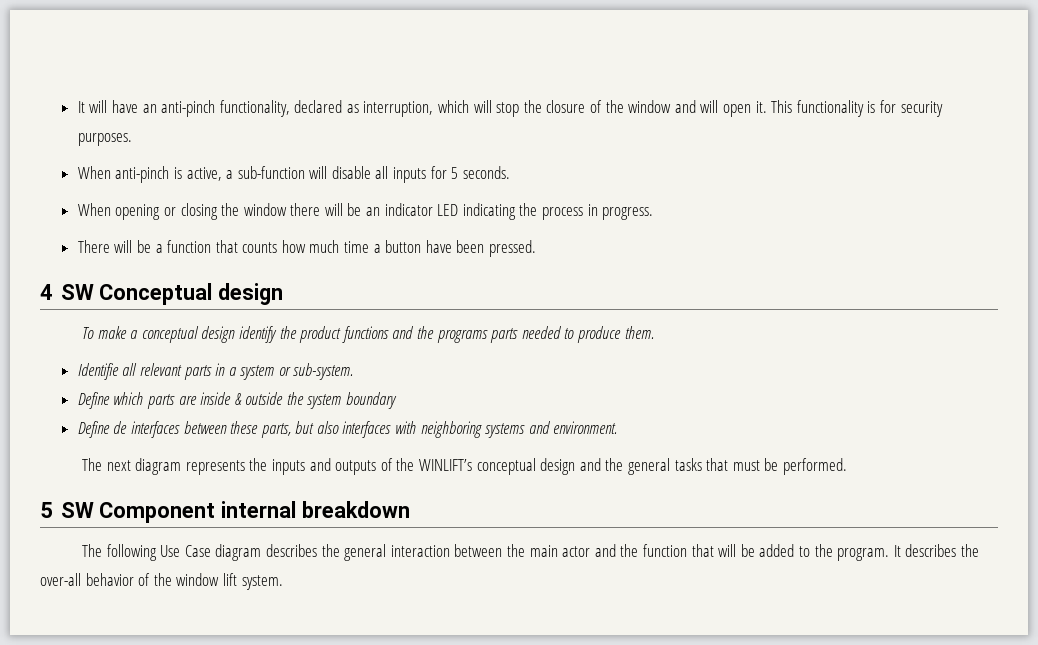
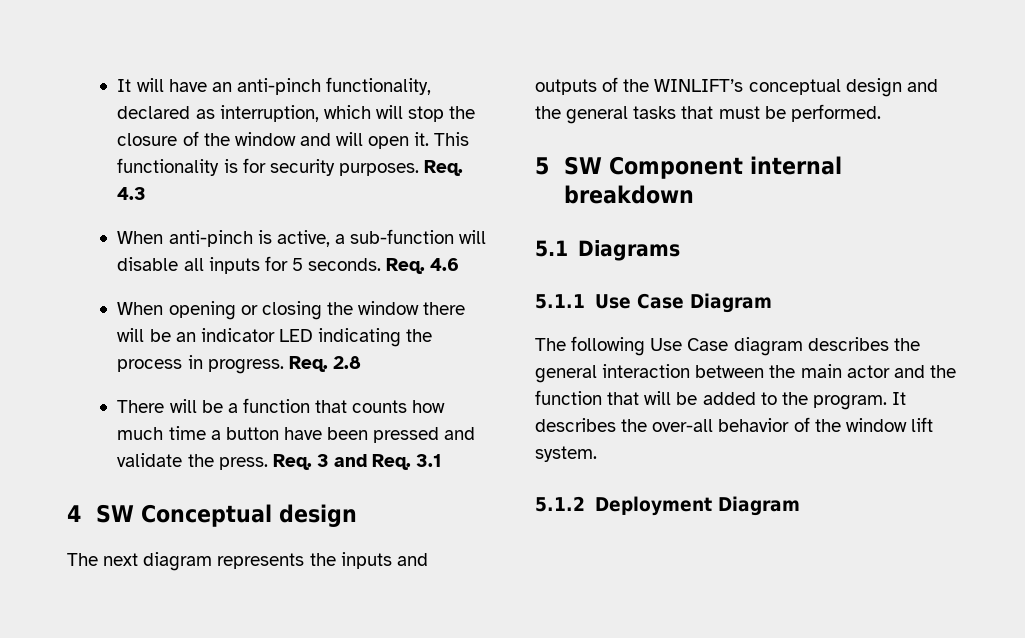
(132, 139) none -> [424,160,464,176] [117,187,147,200] Req. 4.3
(510, 172) none -> [386,258,460,274] Req. 4.6
(654, 213) none -> [288,356,361,372] Req. 2.8
[489,240,537,257] [40,283,284,305] [82,326,654,343] [77,363,354,380] [77,392,398,409] [77,421,618,438] pressed. // 4 SW Conceptual design // To make a conceptual design identify the product functions and the programs parts needed to produce them. // Identifie all relevant parts in a system or sub-system. // Define which parts are inside & outside the system boundary // Define de interfaces between these parts, but also interfaces with neighboring systems and environment. -> [373,427,476,443] [117,453,443,470] [67,504,358,527] pressed and validate the press. Req. 3 and Req. 3.1 // 4 SW Conceptual design
(410, 509) none -> [535,240,680,261] [535,293,772,313] // 5.1 Diagrams // 5.1.1 Use Case Diagram
(283, 582) none -> [535,496,800,516] // 5.1.2 Deployment Diagram

